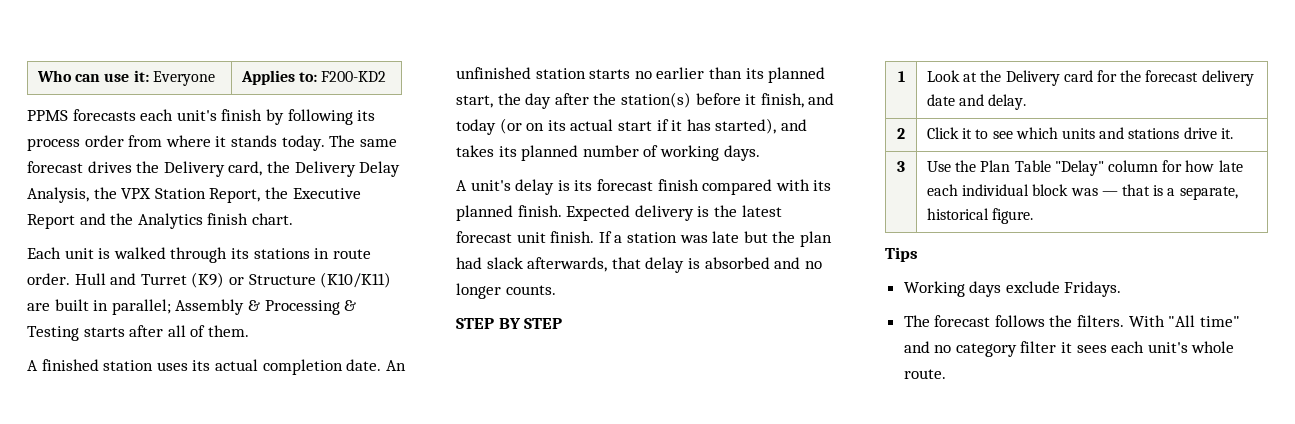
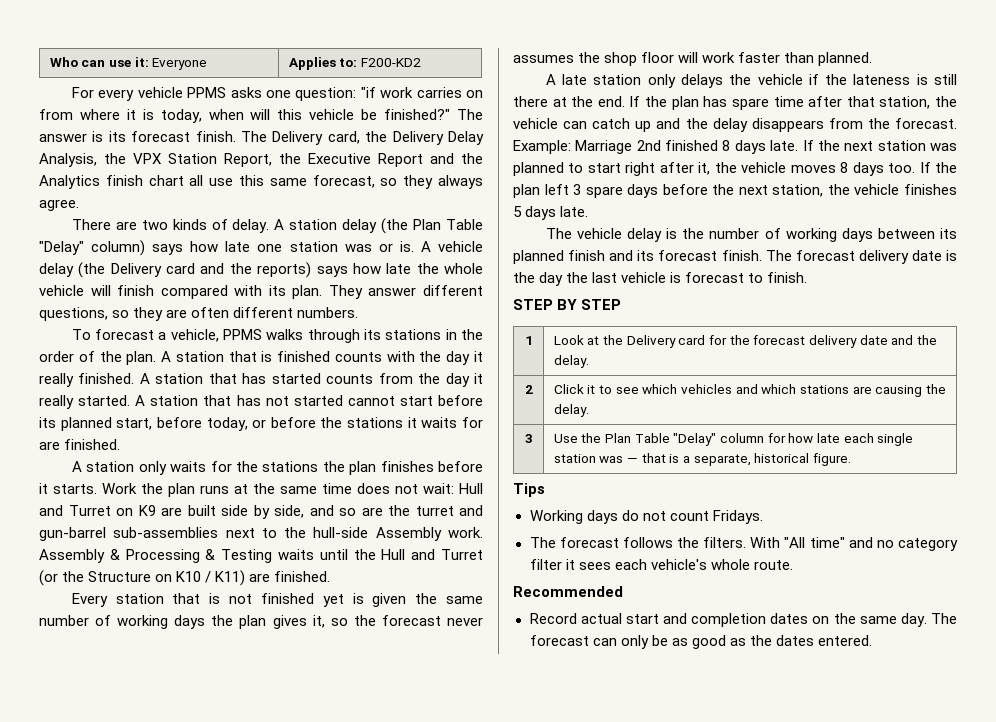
[27,109,376,125] [27,135,397,151] [27,161,160,173] PPMS forecasts each unit's finish by following its process order from where it stands today. The same forecast drives the -> [71,87,484,101] [39,109,484,123] [39,131,267,142] For every vehicle PPMS asks one question: "if work carries on from where it is today, when will this vehicle be finished?" The answer is its forecast finish. The
[251,213,293,225] [27,247,371,263] [27,272,392,288] [27,299,171,315] chart. // Each unit is walked through its stations in route order. Hull and Turret (K9) or Structure (K10/K11) are built in parallel; -> [148,175,484,189] [39,199,79,211] [71,218,483,234] [39,240,483,256] [39,262,484,278] [39,285,483,299] [39,307,359,321] [71,329,483,343] [39,351,484,365] [39,373,483,387] [39,395,483,409] [39,417,483,431] [39,439,121,450] [71,461,484,475] [39,483,483,497] [39,505,483,519] [39,527,483,541] chart all use this same forecast, so they always agree. // There are two kinds of delay. A station delay (the Plan Table "Delay" column) says how late one station was or is. A vehicle delay (the Delivery card and the reports) says how late the whole vehicle will finish compared with its plan. They answer different questions, so they are often different numbers. // To forecast a vehicle, PPMS walks through its stations in the order of the plan. A station that is finished counts with the day it really finished. A station that has started counts from the day it really started. A station that has not started cannot start before its planned start, before today, or before the stations it waits for are finished. // A station only waits for the stations the plan finishes before it starts. Work the plan runs at the same time does not wait: Hull and Turret on K9 are built side by side, and so are the turret and gun-barrel sub-assemblies next to the hull-side Assembly work.
[83,325,249,337] [27,359,406,375] [456,67,826,83] [456,92,835,109] [456,118,807,135] [456,145,760,161] [456,179,832,195] [456,205,782,221] [456,231,832,247] [456,257,822,273] [456,283,556,299] starts after all of them. // A finished station uses its actual completion date. An unfinished station starts no earlier than its planned start, the day after the station(s) before it finish, and today (or on its actual start if it has started), and takes its planned number of working days. // A unit's delay is its forecast finish compared with its planned finish. Expected delivery is the latest forecast unit finish. If a station was late but the plan had slack afterwards, that delay is absorbed and no longer counts. -> [278,549,484,560] [39,570,331,586] [71,593,483,607] [39,615,483,629] [513,52,873,66] [545,74,958,88] [513,96,958,110] [513,118,957,132] [513,140,957,154] [513,162,957,176] [513,184,958,198] [513,206,589,220] [545,228,957,242] [513,250,957,264] [513,272,808,286] waits until the Hull and Turret (or the Structure on K10 / K11) are finished. // Every station that is not finished yet is given the same number of working days the plan gives it, so the forecast never assumes the shop floor will work faster than planned. // A late station only delays the vehicle if the lateness is still there at the end. If the plan has spare time after that station, the vehicle can catch up and the delay disappears from the forecast. Example: Marriage 2nd finished 8 days late. If the next station was planned to start right after it, the vehicle moves 8 days too. If the plan left 3 spare days before the next station, the vehicle finishes 5 days late. // The vehicle delay is the number of working days between its planned finish and its forecast finish. The forecast delivery date is the day the last vehicle is forecast to finish.
(985, 100) none -> [916,335,937,345] the
[1062,127,1233,139] units and stations drive it. -> [681,384,946,397] [553,404,589,417] vehicles and which stations are causing the delay.
[962,184,1069,196] individual block -> [877,433,914,446] [553,454,596,463] single station
[1005,281,1060,293] exclude -> [621,510,709,521] do not count
[1147,342,1188,353] unit's -> [650,559,707,570] vehicle's
(946, 374) none -> [513,586,623,597] [529,613,957,627] [529,635,872,649] // Recommended // Record actual start and completion dates on the same day. The forecast can only be as good as the dates entered.

